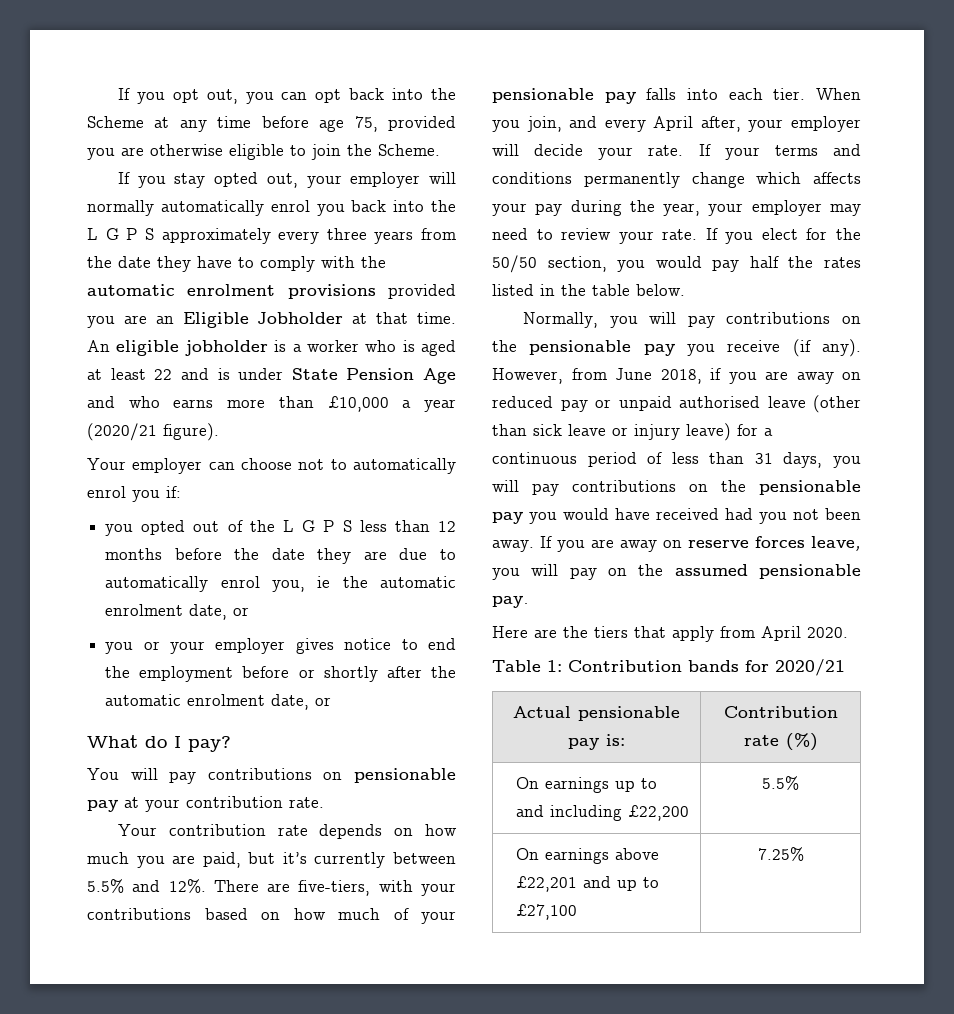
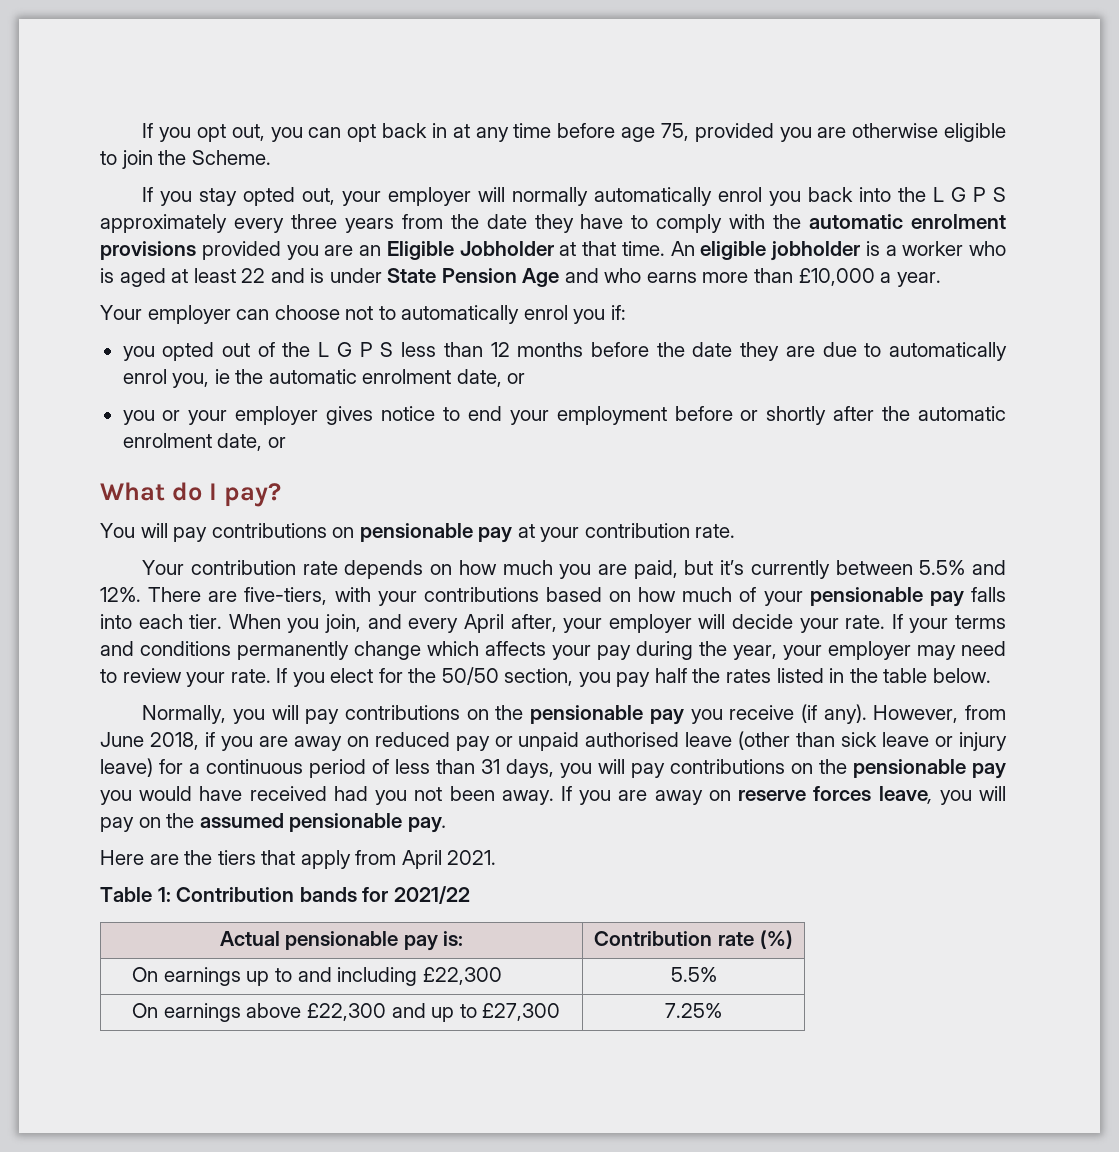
[392,88,456,100] [87,116,144,128] into the Scheme -> [431,123,447,138] in
[424,399,457,412] [87,423,219,441] year (2020/21 figure). -> [896,272,941,287] year.
[105,666,131,678] the -> [509,410,549,425] your
[655,256,702,268] would -> (611, 679) none
[807,627,848,638] 2020. -> [447,850,497,865] 2021.
[775,659,845,676] 2020/21 -> [393,886,470,904] 2021/22
[628,805,690,821] £22,200 -> [422,967,502,985] £22,300
[516,876,578,892] £22,201 -> [306,1003,386,1021] £22,300
[516,904,578,920] £27,100 -> [482,1003,561,1021] £27,300

